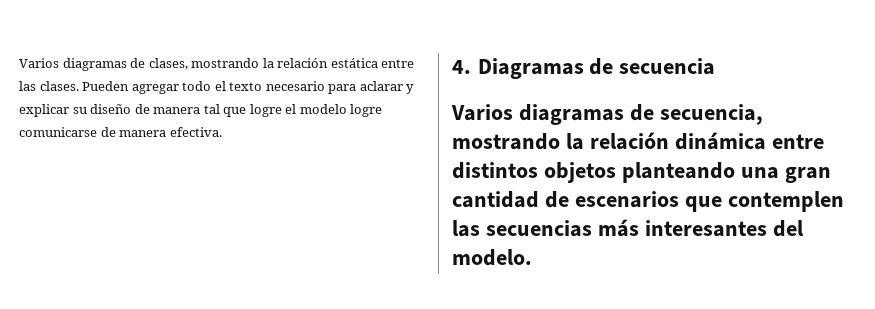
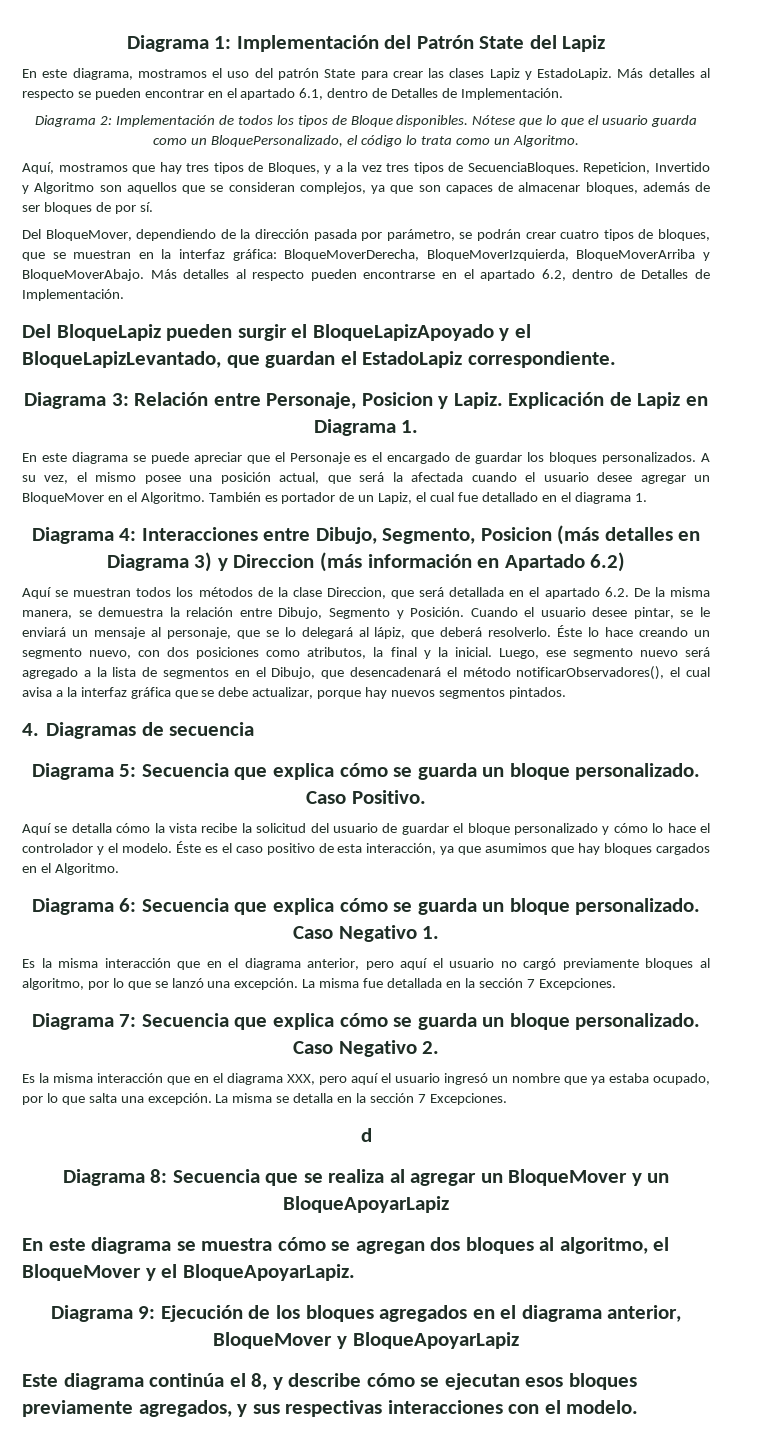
[19,58,415,71] [19,81,415,94] [19,104,383,117] [19,127,222,137] [452,58,716,79] [451,104,763,125] [452,132,824,150] [452,162,831,183] [452,191,844,212] [452,219,804,237] Varios diagramas de clases, mostrando la relación estática entre las clases. Pueden agregar todo el texto necesario para aclarar y explicar su diseño de manera tal que logre el modelo logre comunicarse de manera efectiva. // 4. Diagramas de secuencia // Varios diagramas de secuencia, mostrando la relación dinámica entre distintos objetos planteando una gran cantidad de escenarios que contemplen las secuencias más interesantes del -> [126,35,606,52] [22,68,711,80] [22,88,563,100] [35,115,697,127] [153,135,579,147] [22,162,710,174] [22,182,710,194] [22,202,153,214] [22,229,711,241] [22,249,710,261] [22,269,710,281] [22,289,124,301] [22,324,531,341] [22,351,616,368] [24,392,708,409] [313,419,419,436] [22,452,711,464] [22,472,711,484] [22,492,647,504] [31,525,701,545] [106,552,626,572] [22,587,710,599] [22,607,710,619] [22,625,711,639] [22,647,710,659] [22,666,710,680] [22,687,566,699] [22,722,255,739] [31,763,701,780] [306,790,426,804] [22,823,710,835] [22,841,711,855] [22,863,119,875] [31,898,701,915] [292,925,440,942] [22,958,711,970] [22,978,616,990] [31,1013,701,1030] [292,1040,440,1057] [22,1073,710,1085] [22,1093,507,1105] [360,1128,372,1142] [62,1169,670,1186] [283,1196,449,1213] [22,1237,670,1254] [22,1264,355,1281] [50,1305,682,1322] [213,1332,519,1349] [22,1373,637,1390] [22,1400,561,1417] Diagrama 1: Implementación del Patrón State del Lapiz // En este diagrama, mostramos el uso del patrón State para crear las clases Lapiz y EstadoLapiz. Más detalles al respecto se pueden encontrar en el apartado 6.1, dentro de Detalles de Implementación. // Diagrama 2: Implementación de todos los tipos de Bloque disponibles. Nótese que lo que el usuario guarda como un BloquePersonalizado, el código lo trata como un Algoritmo. // Aquí, mostramos que hay tres tipos de Bloques, y a la vez tres tipos de SecuenciaBloques. Repeticion, Invertido y Algoritmo son aquellos que se consideran complejos, ya que son capaces de almacenar bloques, además de ser bloques de por sí. // Del BloqueMover, dependiendo de la dirección pasada por parámetro, se podrán crear cuatro tipos de bloques, que se muestran en la interfaz gráfica: BloqueMoverDerecha, BloqueMoverIzquierda, BloqueMoverArriba y BloqueMoverAbajo. Más detalles al respecto pueden encontrarse en el apartado 6.2, dentro de Detalles de Implementación. // Del BloqueLapiz pueden surgir el BloqueLapizApoyado y el BloqueLapizLevantado, que guardan el EstadoLapiz correspondiente. // Diagrama 3: Relación entre Personaje, Posicion y Lapiz. Explicación de Lapiz en Diagrama 1. // En este diagrama se puede apreciar que el Personaje es el encargado de guardar los bloques personalizados. A su vez, el mismo posee una posición actual, que será la afectada cuando el usuario desee agregar un BloqueMover en el Algoritmo. También es portador de un Lapiz, el cual fue detallado en el diagrama 1. // Diagrama 4: Interacciones entre Dibujo, Segmento, Posicion (más detalles en Diagrama 3) y Direccion (más información en Apartado 6.2) // Aquí se muestran todos los métodos de la clase Direccion, que será detallada en el apartado 6.2. De la misma manera, se demuestra la relación entre Dibujo, Segmento y Posición. Cuando el usuario desee pintar, se le enviará un mensaje al personaje, que se lo delegará al lápiz, que deberá resolverlo. Éste lo hace creando un segmento nuevo, con dos posiciones como atributos, la final y la inicial. Luego, ese segmento nuevo será agregado a la lista de segmentos en el Dibujo, que desencadenará el método notificarObservadores(), el cual avisa a la interfaz gráfica que se debe actualizar, porque hay nuevos segmentos pintados. // 4. Diagramas de secuencia // Diagrama 5: Secuencia que explica cómo se guarda un bloque personalizado. Caso Positivo. // Aquí se detalla cómo la vista recibe la solicitud del usuario de guardar el bloque personalizado y cómo lo hace el controlador y el modelo. Éste es el caso positivo de esta interacción, ya que asumimos que hay bloques cargados en el Algoritmo. // Diagrama 6: Secuencia que explica cómo se guarda un bloque personalizado. Caso Negativo 1. // Es la misma interacción que en el diagrama anterior, pero aquí el usuario no cargó previamente bloques al algoritmo, por lo que se lanzó una excepción. La misma fue detallada en la sección 7 Excepciones. // Diagrama 7: Secuencia que explica cómo se guarda un bloque personalizado. Caso Negativo 2. // Es la misma interacción que en el diagrama XXX, pero aquí el usuario ingresó un nombre que ya estaba ocupado, por lo que salta una excepción. La misma se detalla en la sección 7 Excepciones. // d // Diagrama 8: Secuencia que se realiza al agregar un BloqueMover y un BloqueApoyarLapiz // En este diagrama se muestra cómo se agregan dos bloques al algoritmo, el BloqueMover y el BloqueApoyarLapiz. // Diagrama 9: Ejecución de los bloques agregados en el diagrama anterior, BloqueMover y BloqueApoyarLapiz // Este diagrama continúa el 8, y describe cómo se ejecutan esos bloques previamente agregados, y sus respectivas interacciones con el

